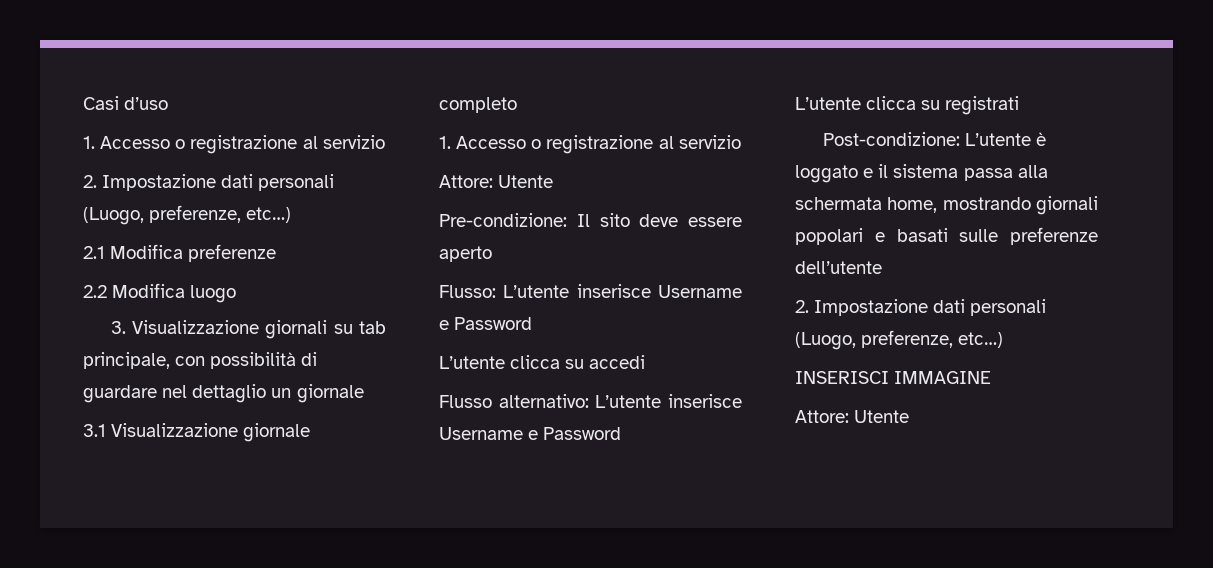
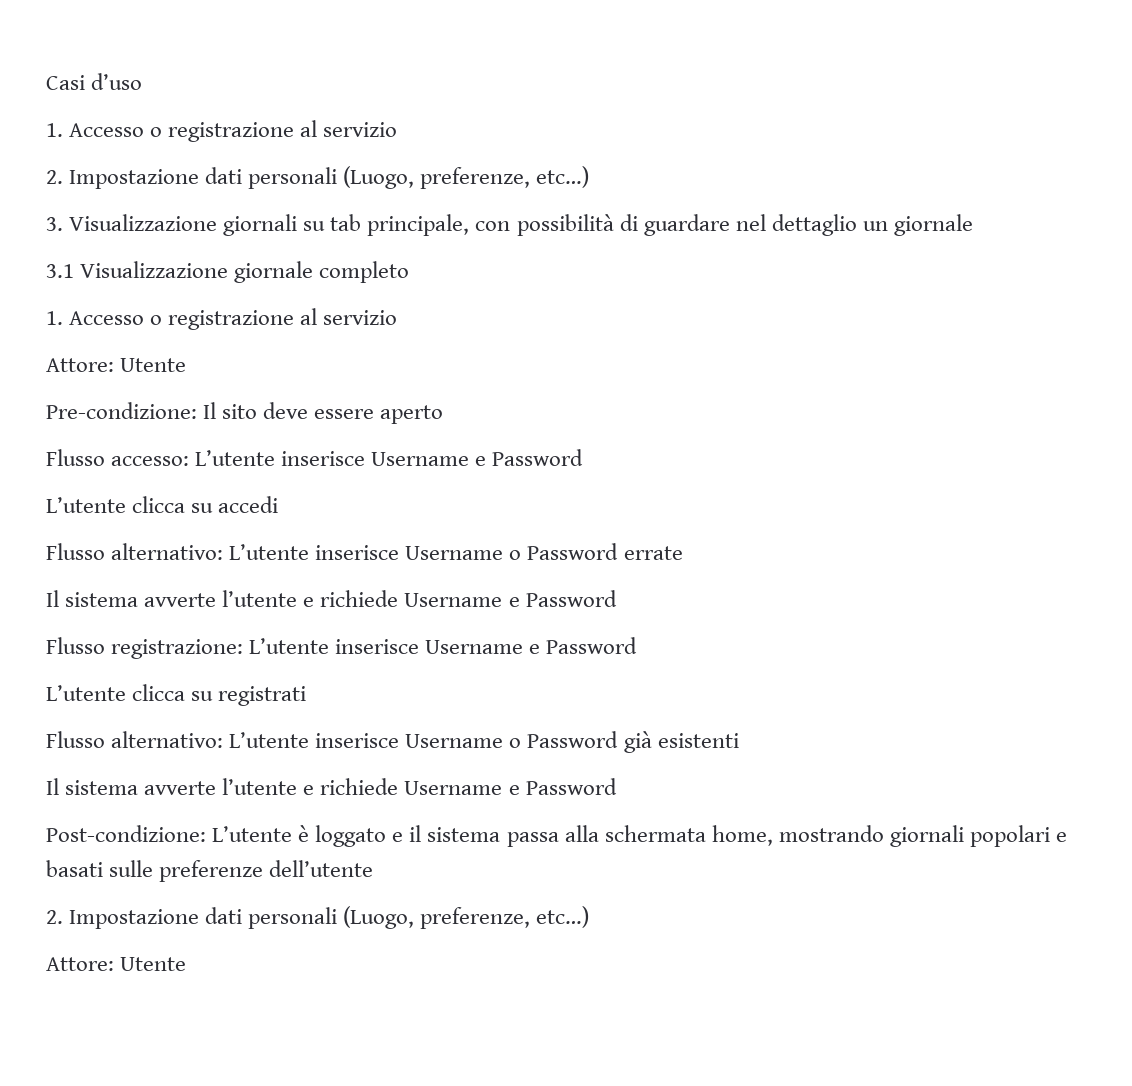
[83,244,277,262] [83,283,237,303] // 2.1 Modifica preferenze // 2.2 Modifica luogo -> (590, 177) none
[439,285,496,298] Flusso: -> [46,449,190,466] Flusso accesso:
(523, 433) none -> [509,543,683,560] [46,590,617,607] [46,637,524,659] o Password errate // Il sistema avverte l’utente e richiede Username e Password // Flusso registrazione: L’utente inserisce Username
(1020, 105) none -> [46,731,739,753] [46,778,617,795] // Flusso alternativo: L’utente inserisce Username o Password già esistenti // Il sistema avverte l’utente e richiede Username e Password
[795,371,992,384] // INSERISCI IMMAGINE -> (590, 917) none

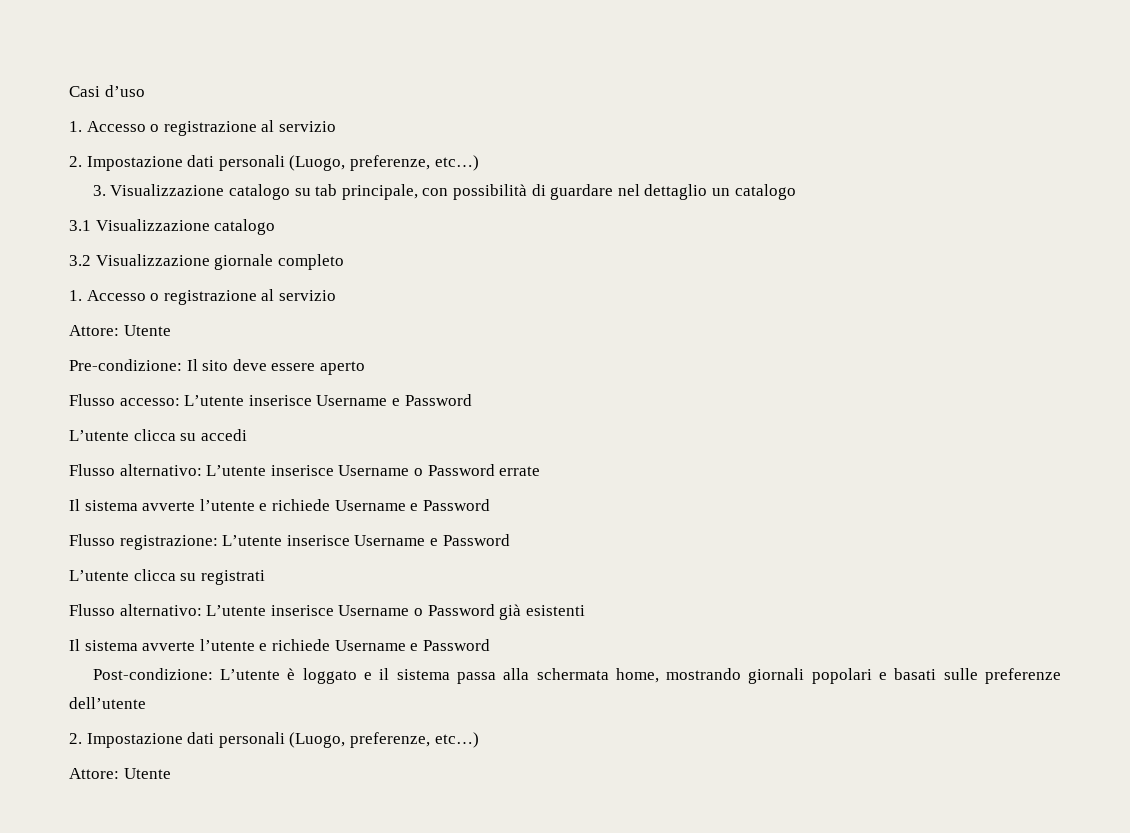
[223,214,298,236] giornali -> [229,184,291,200] catalogo
[893,214,973,236] giornale -> [734,184,796,200] catalogo
(229, 269) none -> [214,219,276,235] [69,254,210,266] catalogo // 3.2 Visualizzazione

